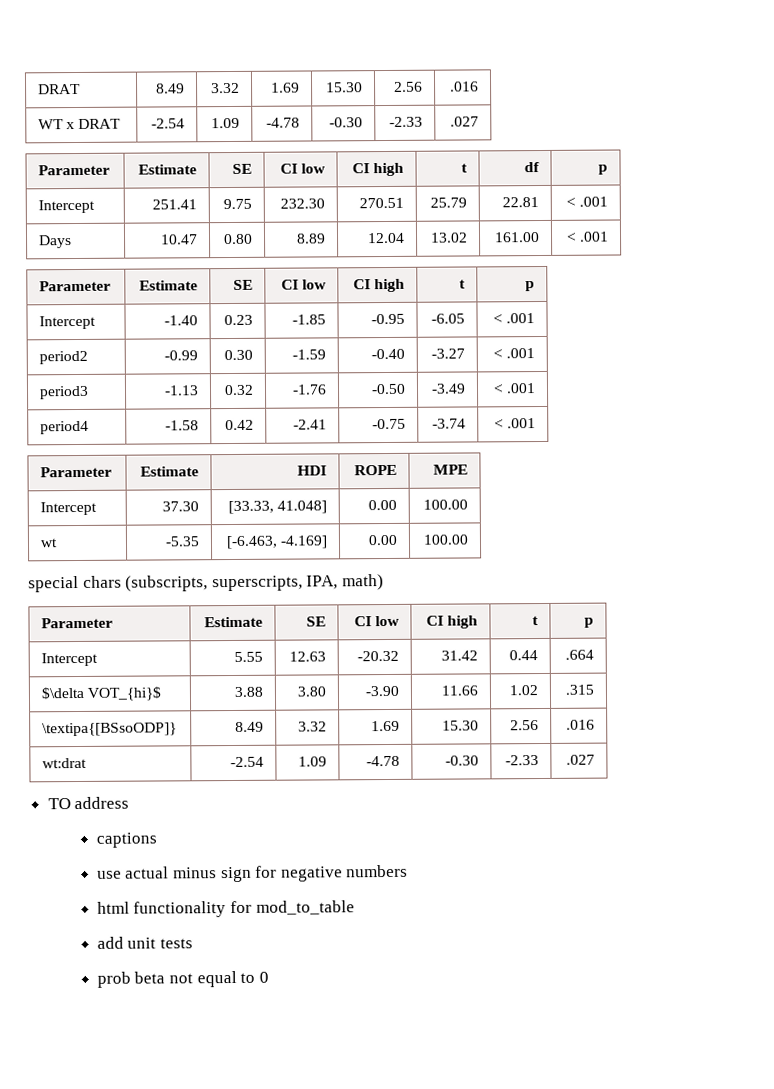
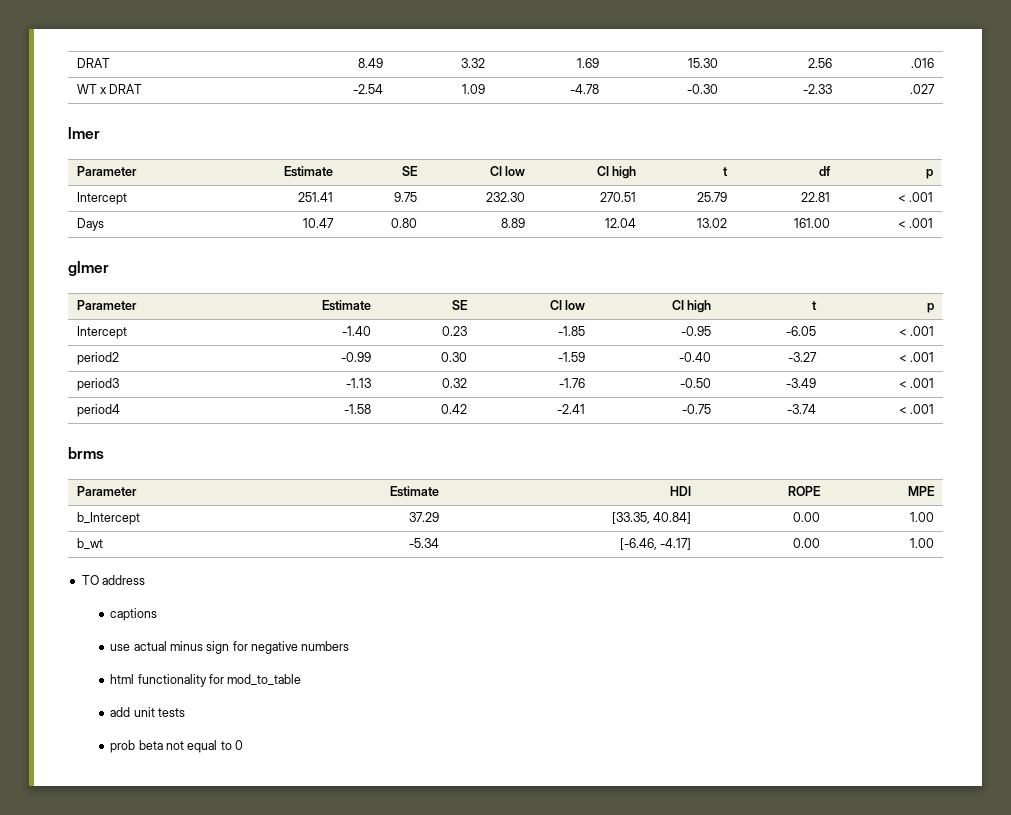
(479, 121) none -> [68,127,100,139] // lmer
(609, 236) none -> [68,261,109,276] // glmer
(536, 423) none -> [68,447,104,459] // brms
[40,501,98,516] [161,501,199,512] [227,500,327,515] [367,499,397,511] [422,499,468,510] [40,538,59,548] [164,536,200,547] [225,535,328,550] [367,534,398,546] [422,534,469,545] [28,574,384,593] [41,617,114,629] [203,616,263,628] [305,616,326,627] [353,615,400,627] [425,615,478,629] [531,616,539,626] [583,617,594,628] [41,652,99,667] [233,651,263,662] [288,651,326,662] [356,650,399,662] [440,650,478,661] [508,650,538,661] [564,649,594,660] [41,686,163,701] [233,686,263,697] [296,686,326,697] [364,685,399,697] [440,685,478,696] [508,685,538,696] [564,684,594,695] [42,722,178,737] [234,721,264,732] [297,721,327,732] [370,720,400,732] [441,720,479,731] [509,720,539,731] [565,719,595,730] [42,757,88,769] [229,756,264,768] [297,756,327,767] [365,755,400,767] [444,755,479,766] [504,755,539,766] [565,754,595,765] Intercept | 37.30 | [33.33, 41.048] | 0.00 | 100.00 // wt | -5.35 | [-6.463, -4.169] | 0.00 | 100.00 // special chars (subscripts, superscripts, IPA, math) // Parameter | Estimate | SE | CI low | CI high | t | p // Intercept | 5.55 | 12.63 | -20.32 | 31.42 | 0.44 | .664 // $\delta VOT_{hi}$ | 3.88 | 3.80 | -3.90 | 11.66 | 1.02 | .315 // \textipa{[BSsoODP]} | 8.49 | 3.32 | 1.69 | 15.30 | 2.56 | .016 // wt:drat | -2.54 | 1.09 | -4.78 | -0.30 | -2.33 | .027 -> [76,512,140,525] [409,512,440,522] [611,512,692,524] [793,512,821,522] [910,512,935,522] [76,538,103,549] [409,538,440,548] [619,538,692,550] [793,538,821,548] [910,538,935,548] b_Intercept | 37.29 | [33.35, 40.84] | 0.00 | 1.00 // b_wt | -5.34 | [-6.46, -4.17] | 0.00 | 1.00

